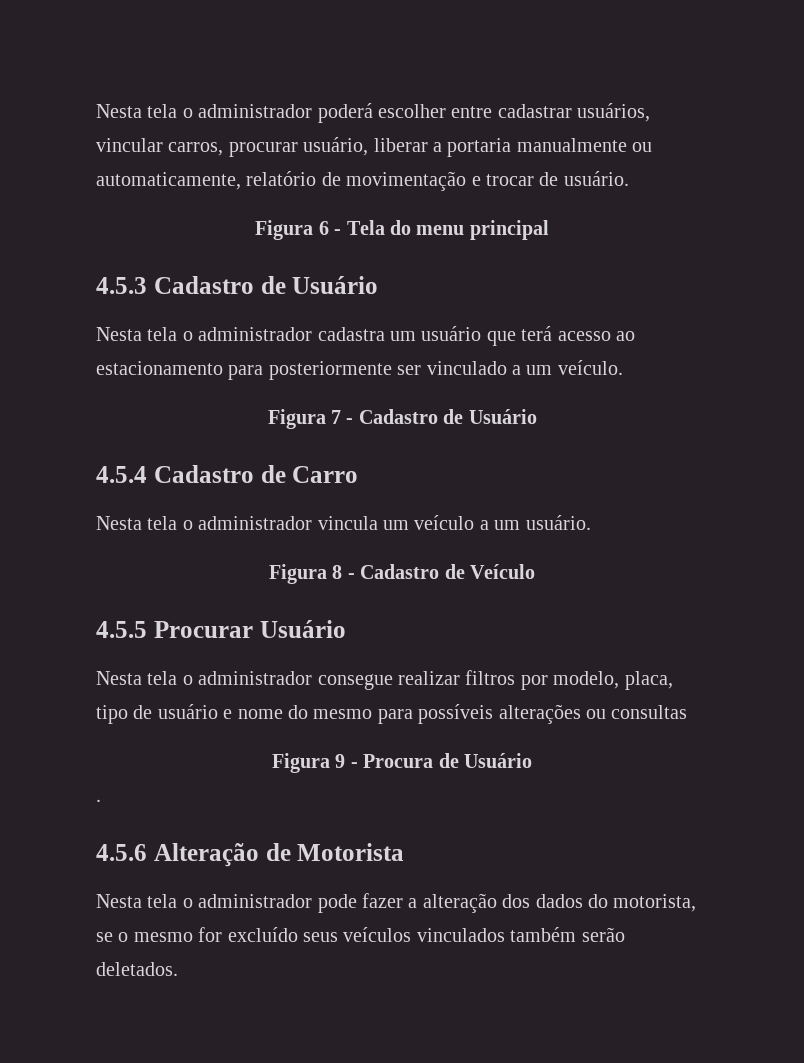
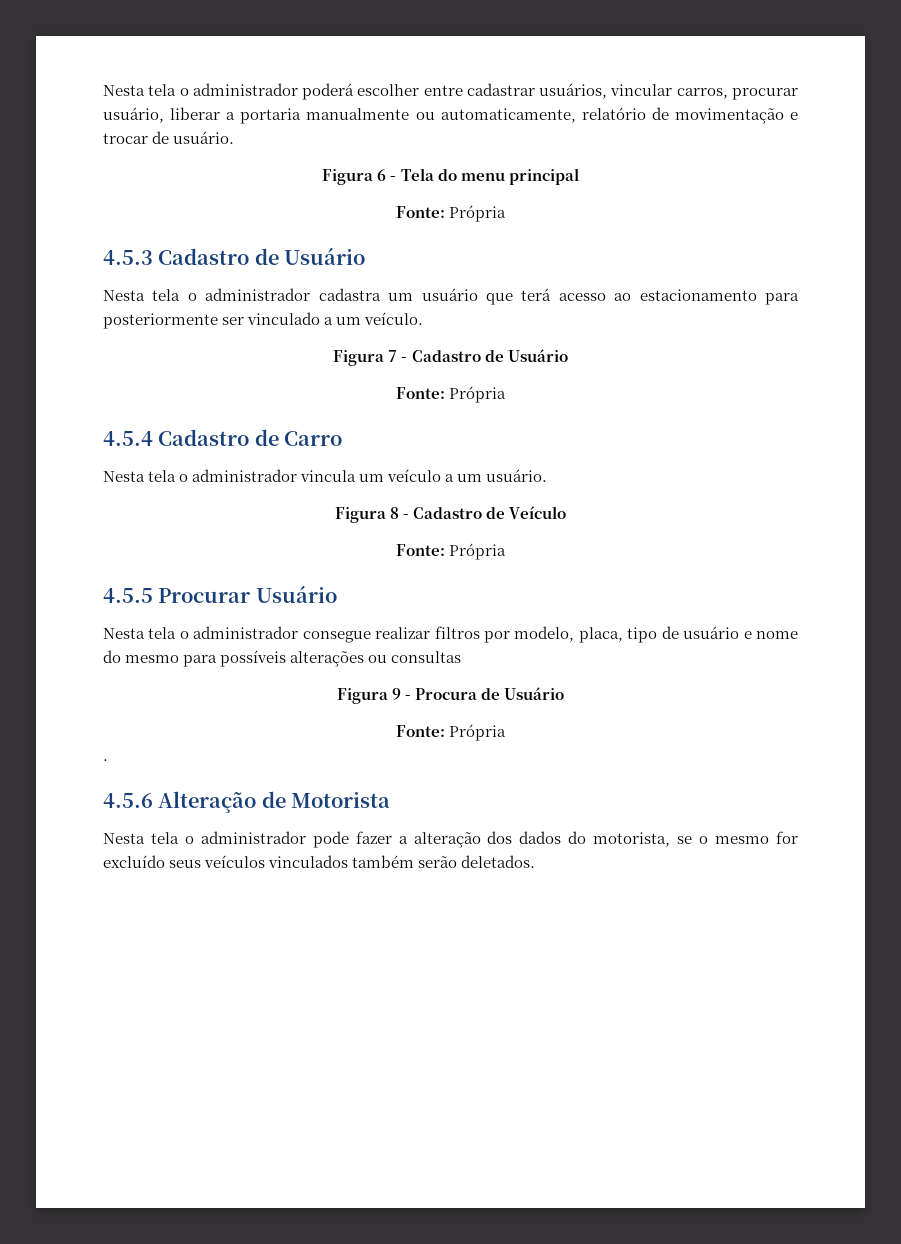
(549, 230) none -> [395,205,507,222] // Fonte: Própria
(537, 416) none -> [395,386,507,403] // Fonte: Própria
(535, 571) none -> [395,543,507,560] // Fonte: Própria
(532, 760) none -> [395,724,507,741] // Fonte: Própria

